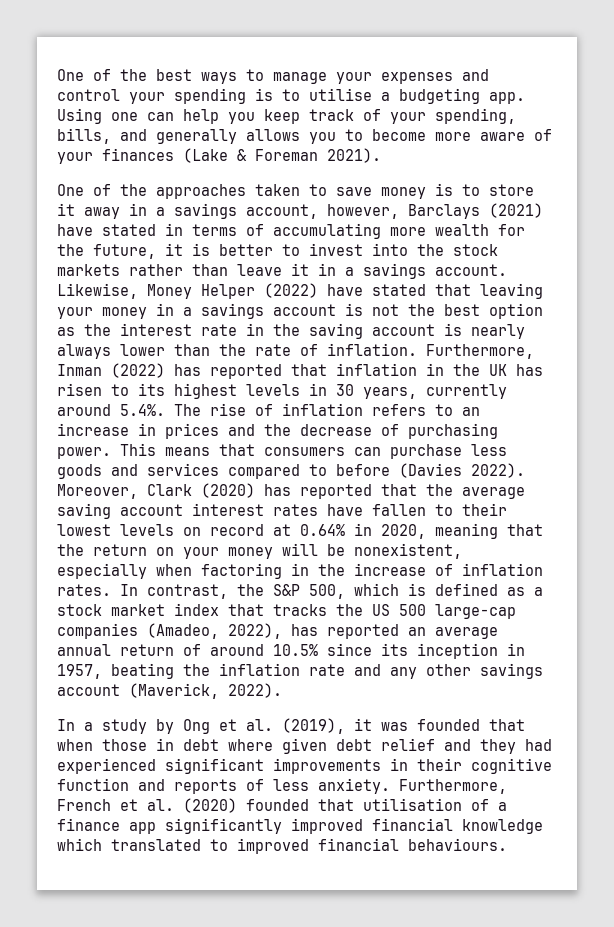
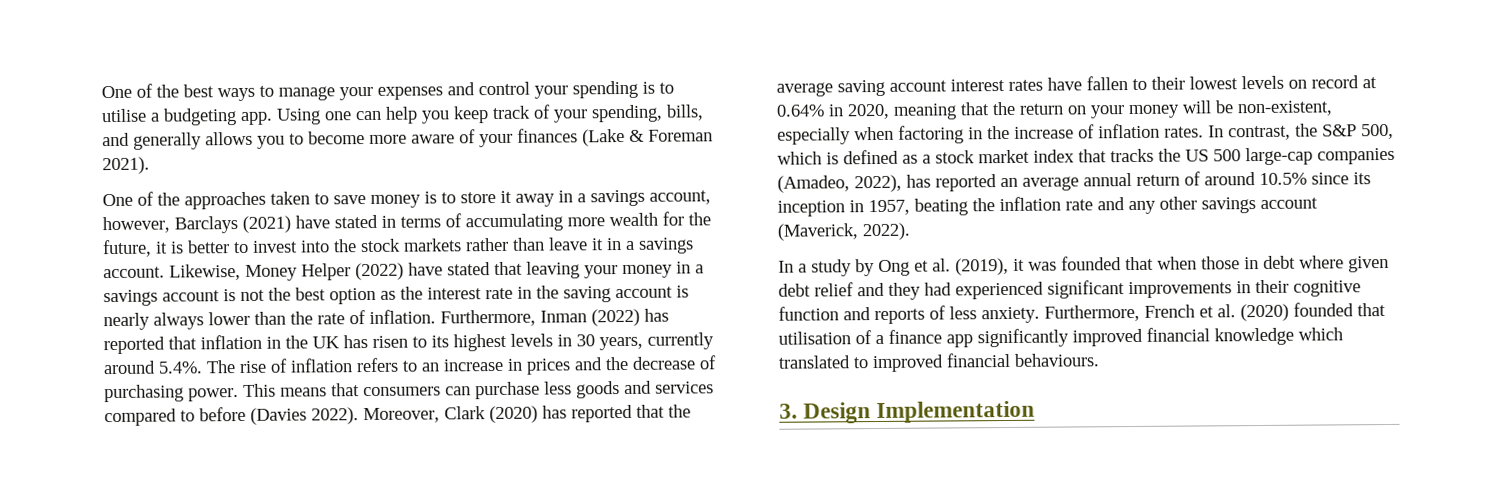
[354,543,462,559] nonexistent, -> [1237,100,1333,117] non-existent,
(507, 844) none -> [779,400,1036,424] // 3. Design Implementation

